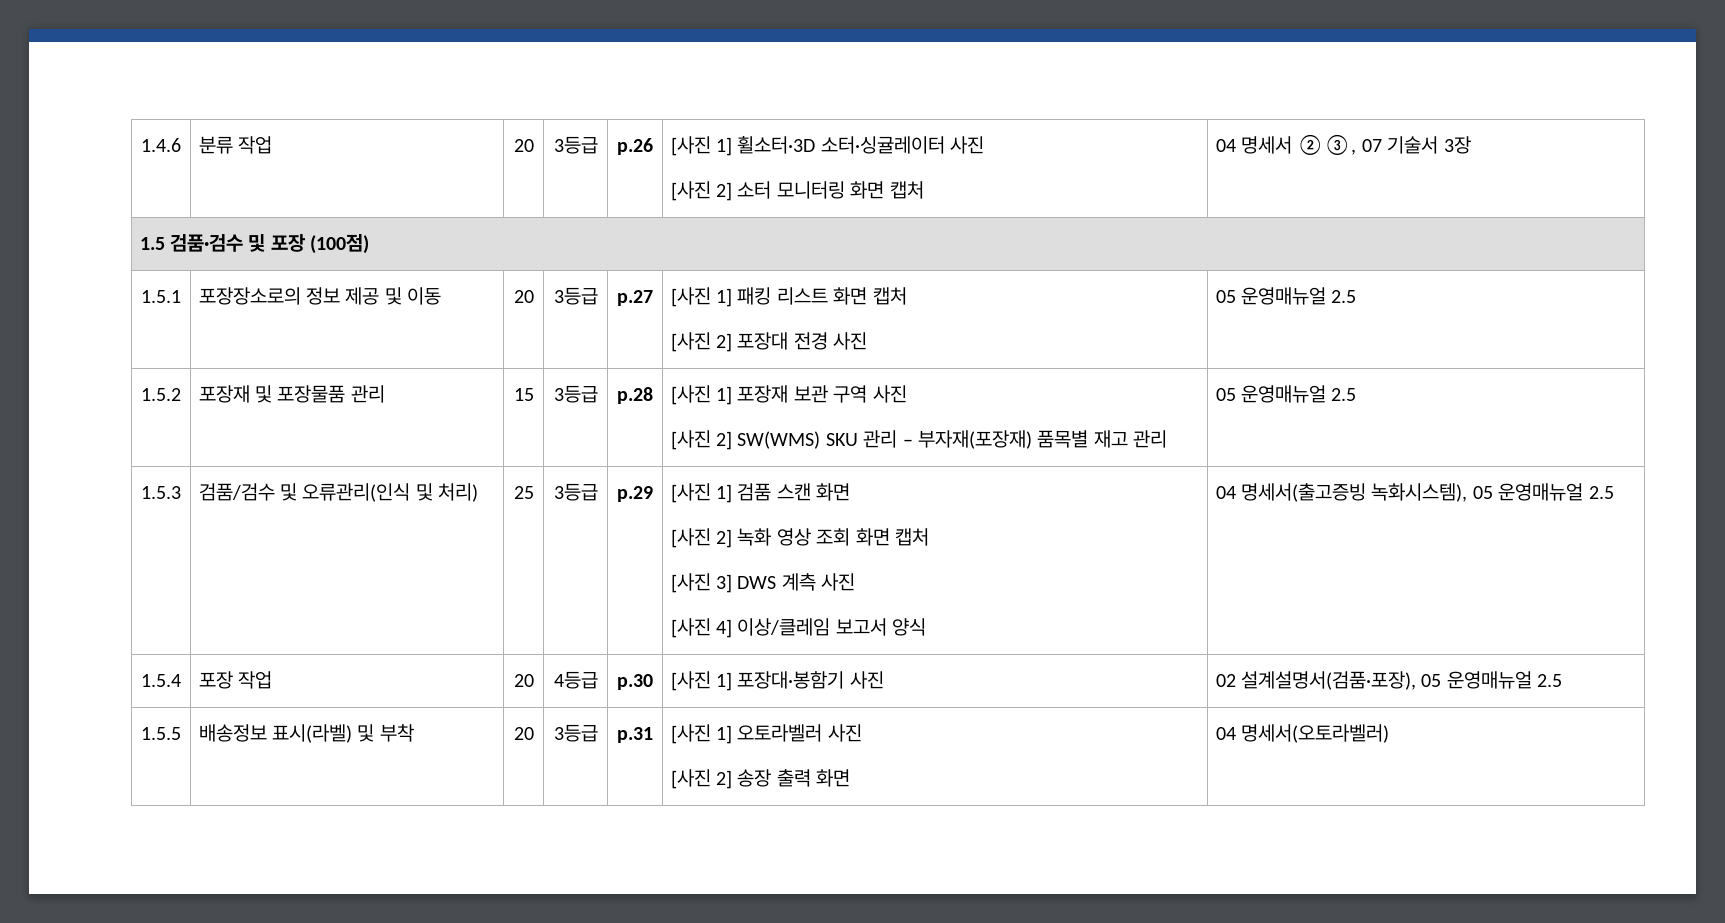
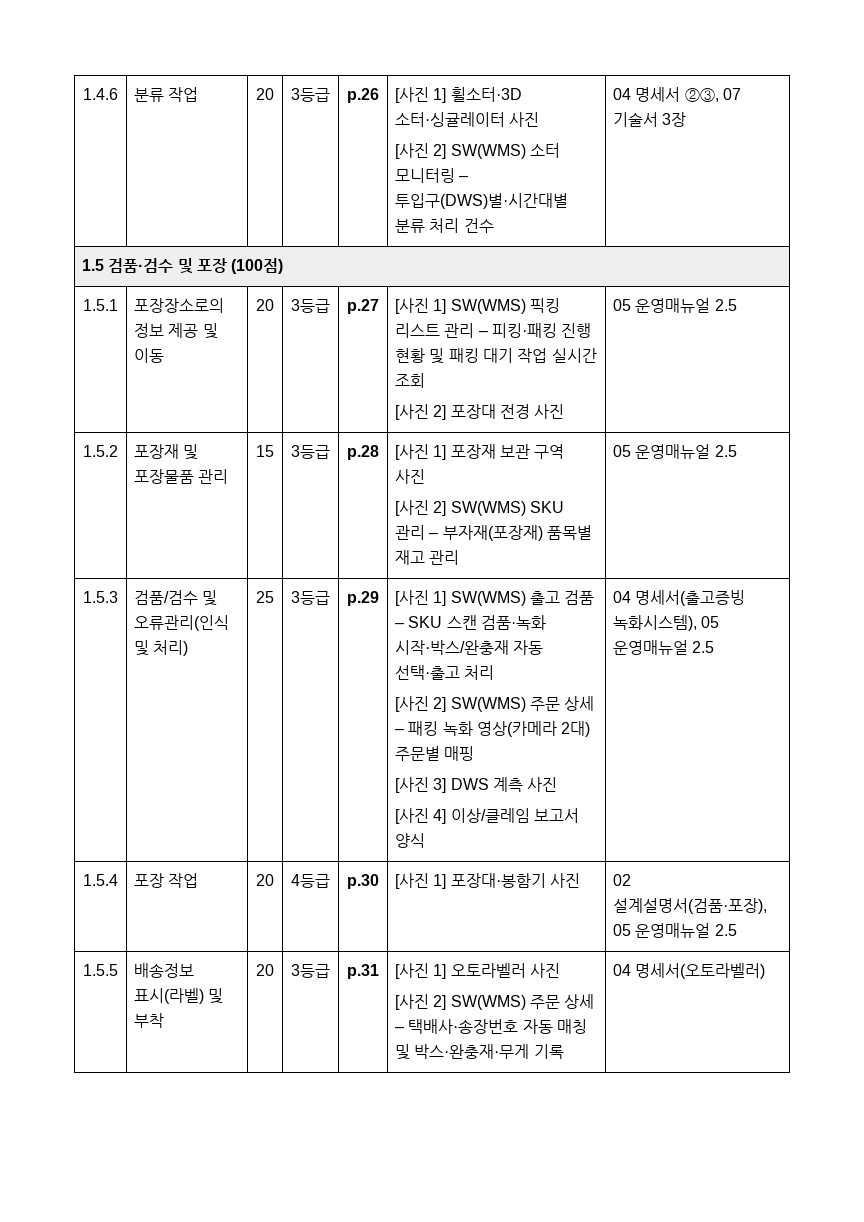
(732, 191) none -> [450,144,526,159] SW(WMS)
[850,181,924,199] 화면 캡처 -> [459,176,469,181] [395,193,569,209] [395,218,494,233] – 투입구(DWS)별·시간대별 분류 처리 건수
[737,287,907,305] 패킹 리스트 화면 캡처 -> [450,298,561,314] [395,323,592,338] [395,348,597,364] [395,373,426,388] SW(WMS) 픽킹 리스트 관리 – 피킹·패킹 진행 현황 및 패킹 대기 작업 실시간 조회
[737,483,851,501] [670,528,929,548] 검품 스캔 화면 // [사진 2] 녹화 영상 조회 화면 캡처 -> [450,590,595,606] [395,615,547,630] [395,640,544,655] [395,665,495,680] [395,696,595,712] [395,721,591,737] [395,746,475,761] SW(WMS) 출고 검품 – SKU 스캔 검품·녹화 시작·박스/완충재 자동 선택·출고 처리 // [사진 2] SW(WMS) 주문 상세 – 패킹 녹화 영상(카메라 2대) 주문별 매핑
[737,769,851,787] 송장 출력 화면 -> [450,994,595,1010] [395,1019,588,1034] [395,1044,564,1060] SW(WMS) 주문 상세 – 택배사·송장번호 자동 매칭 및 박스·완충재·무게 기록

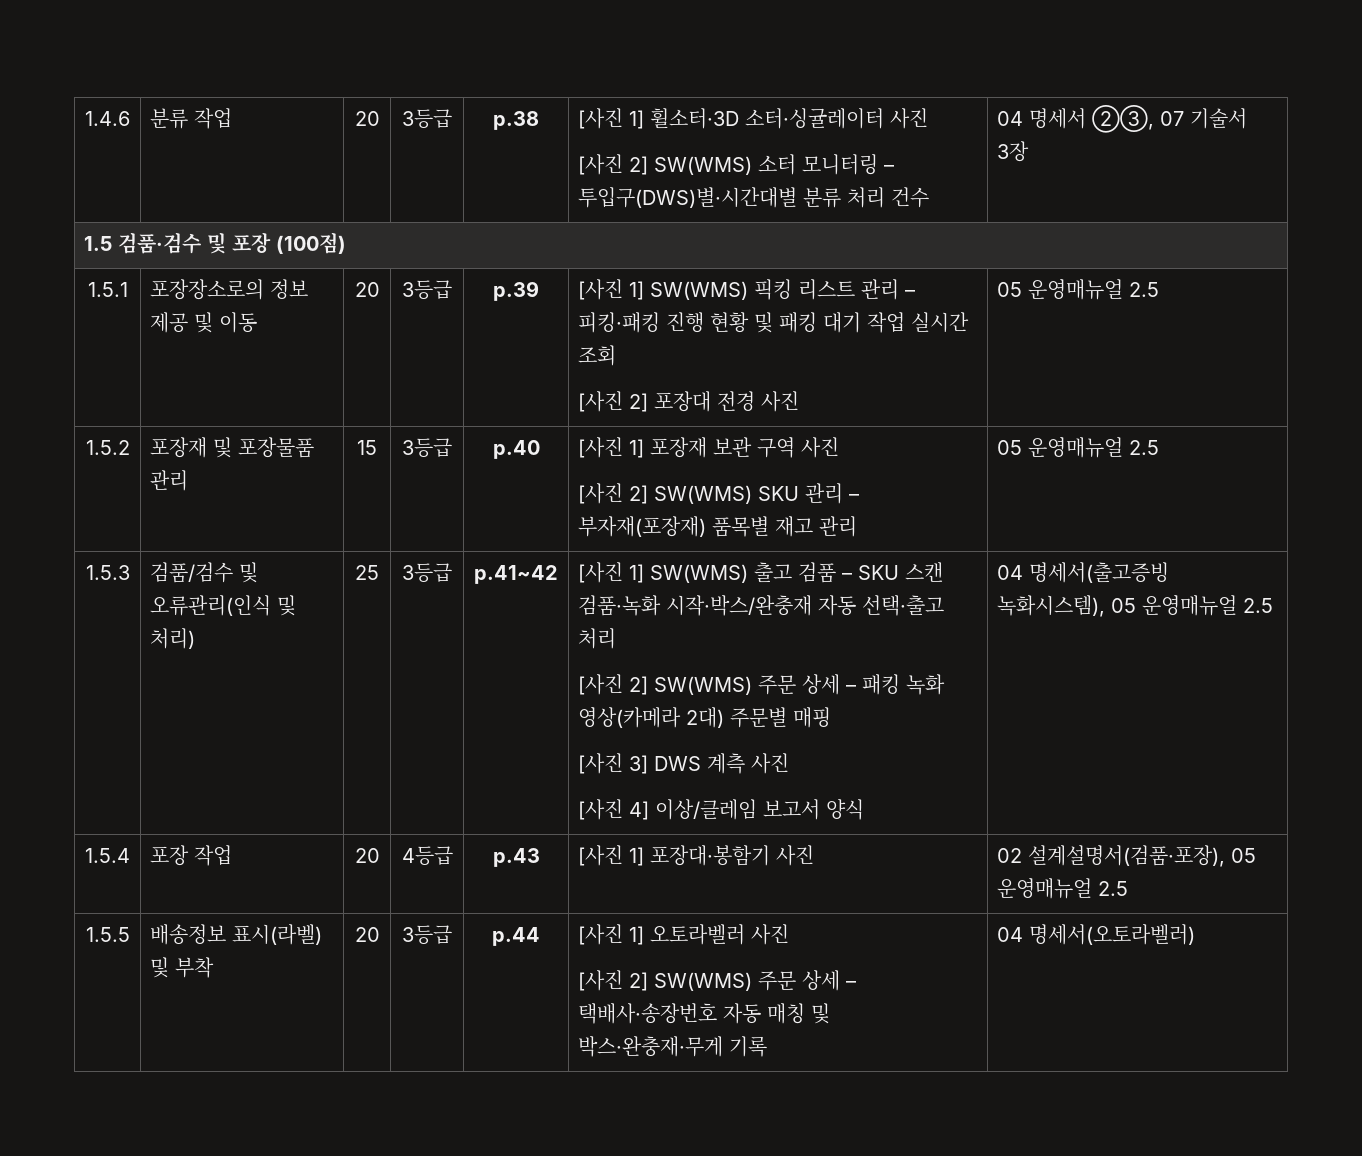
[347,88,379,103] p.26 -> [493,111,539,130] p.38
[347,299,379,314] p.27 -> [493,281,539,301] p.39
[347,445,379,460] p.28 -> [492,440,540,459] p.40
[347,591,379,606] p.29 -> [474,565,558,584] p.41~42
[347,874,379,889] p.30 -> [492,848,540,867] p.43
[347,964,379,979] p.31 -> [492,927,540,946] p.44

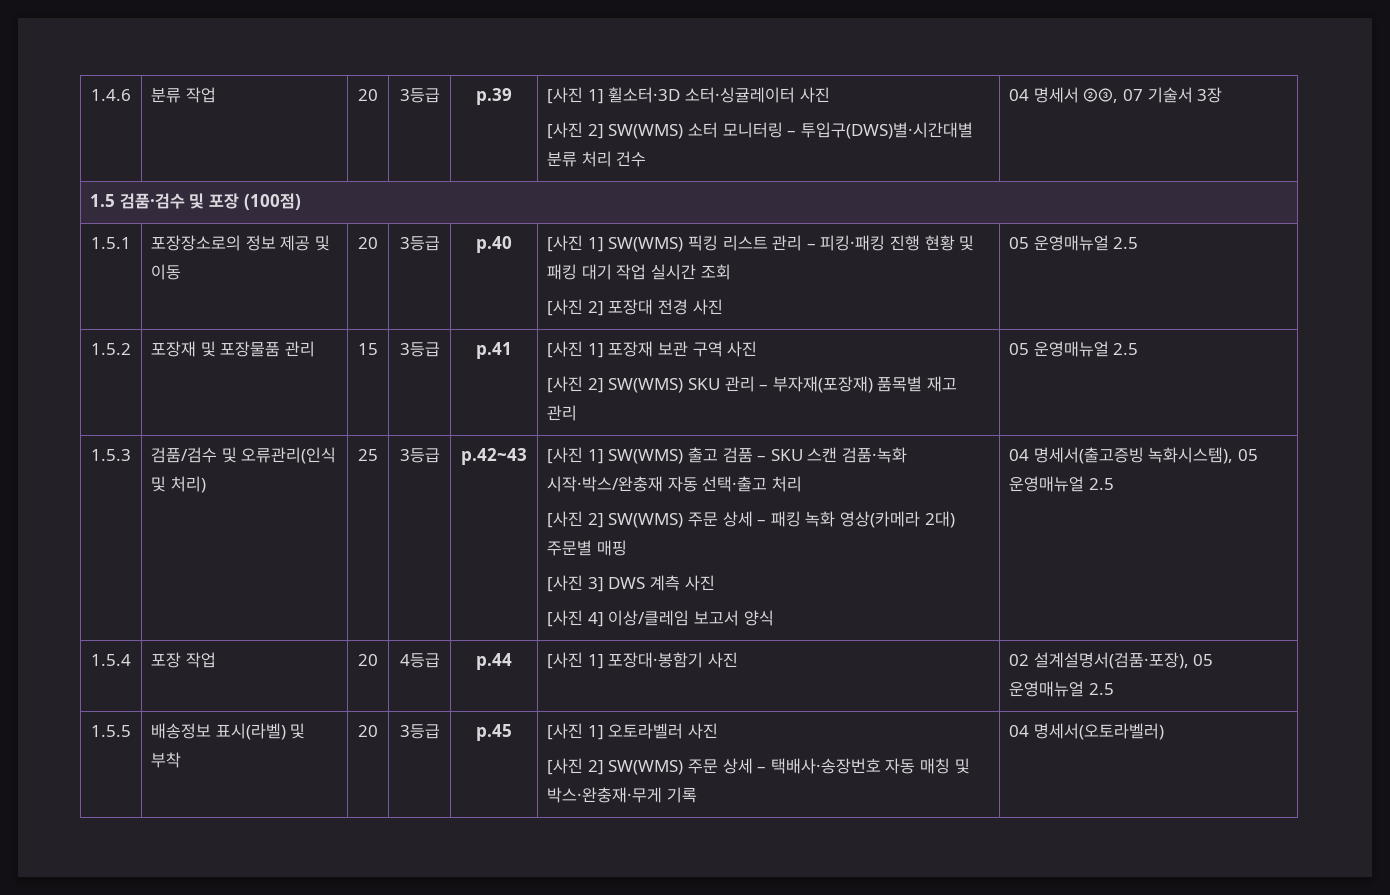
[493,111,539,130] p.38 -> [476,88,512,105] p.39
[493,281,539,301] p.39 -> [476,236,512,253] p.40
[492,440,540,459] p.40 -> [476,342,512,359] p.41
[474,565,558,584] p.41~42 -> [461,448,527,465] p.42~43
[492,848,540,867] p.43 -> [476,653,512,670] p.44
[492,927,540,946] p.44 -> [476,724,512,741] p.45

